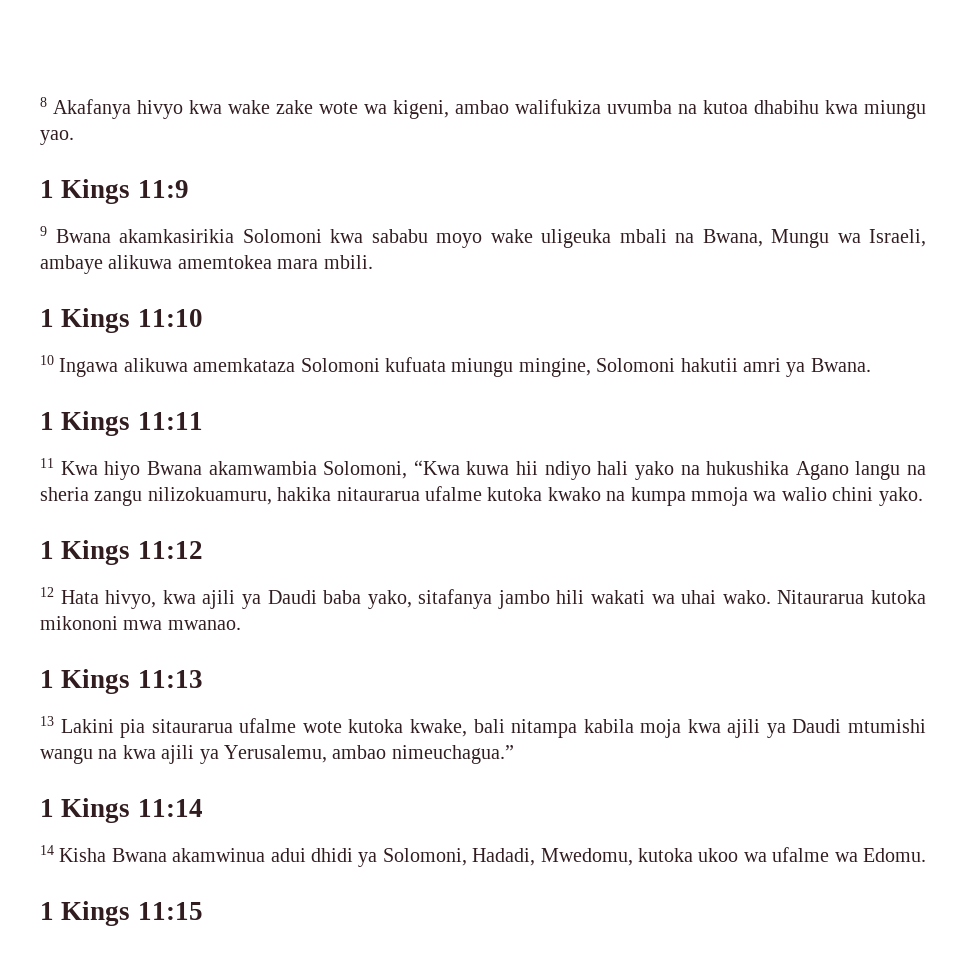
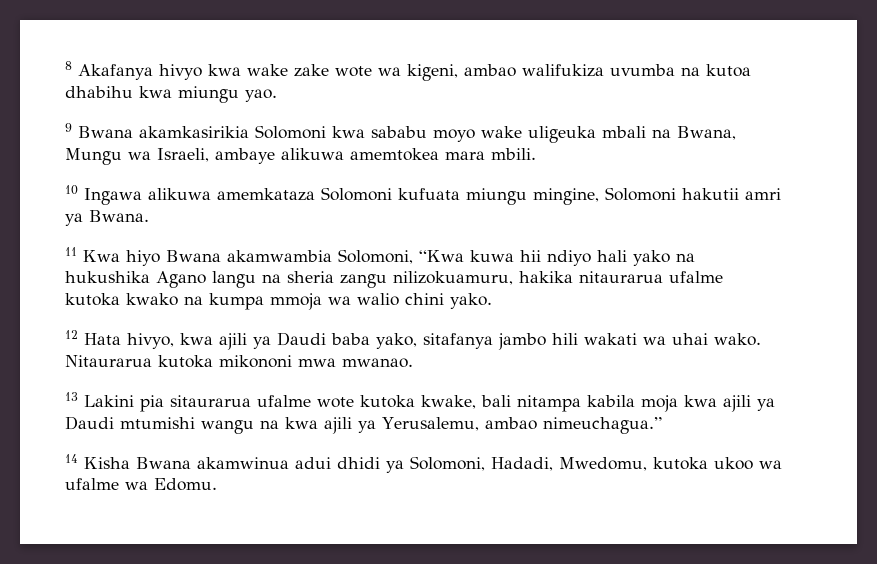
[40,179,189,204] // 1 Kings 11:9 -> (277, 95) none
[40,308,203,333] // 1 Kings 11:10 -> (536, 154) none
[40,411,203,436] // 1 Kings 11:11 -> (149, 216) none
[40,540,203,565] // 1 Kings 11:12 -> (492, 301) none
[40,669,203,694] // 1 Kings 11:13 -> (413, 363) none
[40,798,203,823] // 1 Kings 11:14 -> (662, 425) none
[40,901,203,926] // 1 Kings 11:15 -> (217, 484) none

